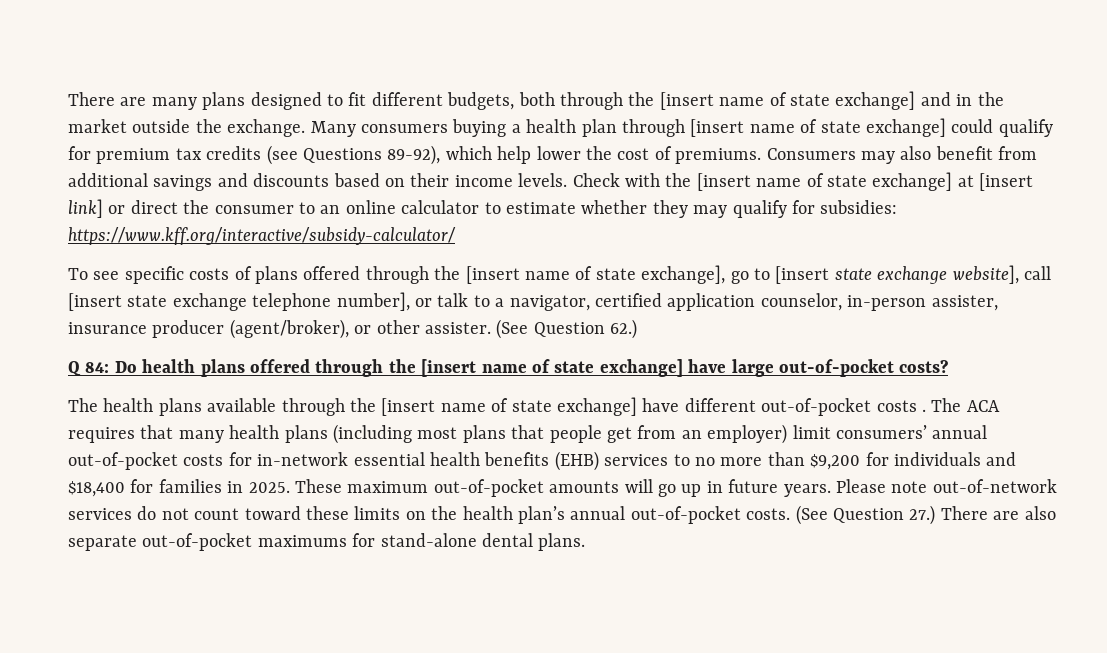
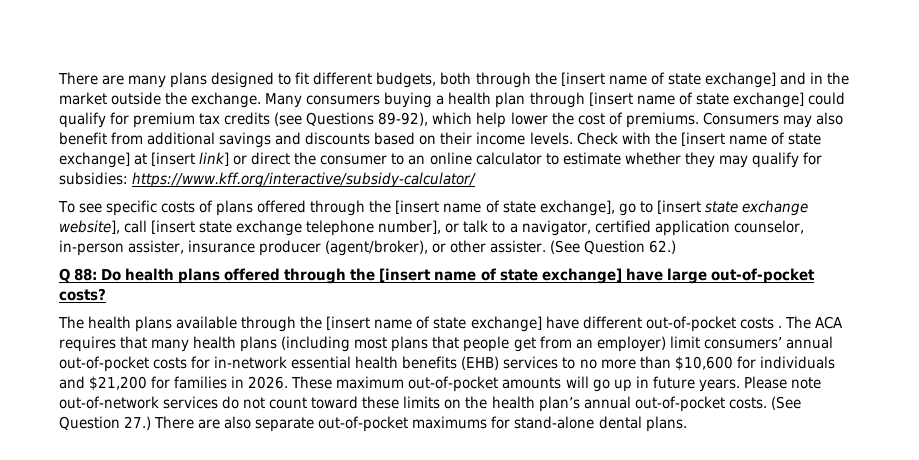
[85,362,110,373] 84: -> [74,268,98,281] 88:
[810,454,861,470] $9,200 -> [674,356,733,371] $10,600
[68,481,125,497] $18,400 -> [89,376,148,391] $21,200
[248,482,290,493] 2025. -> [248,376,289,389] 2026.

